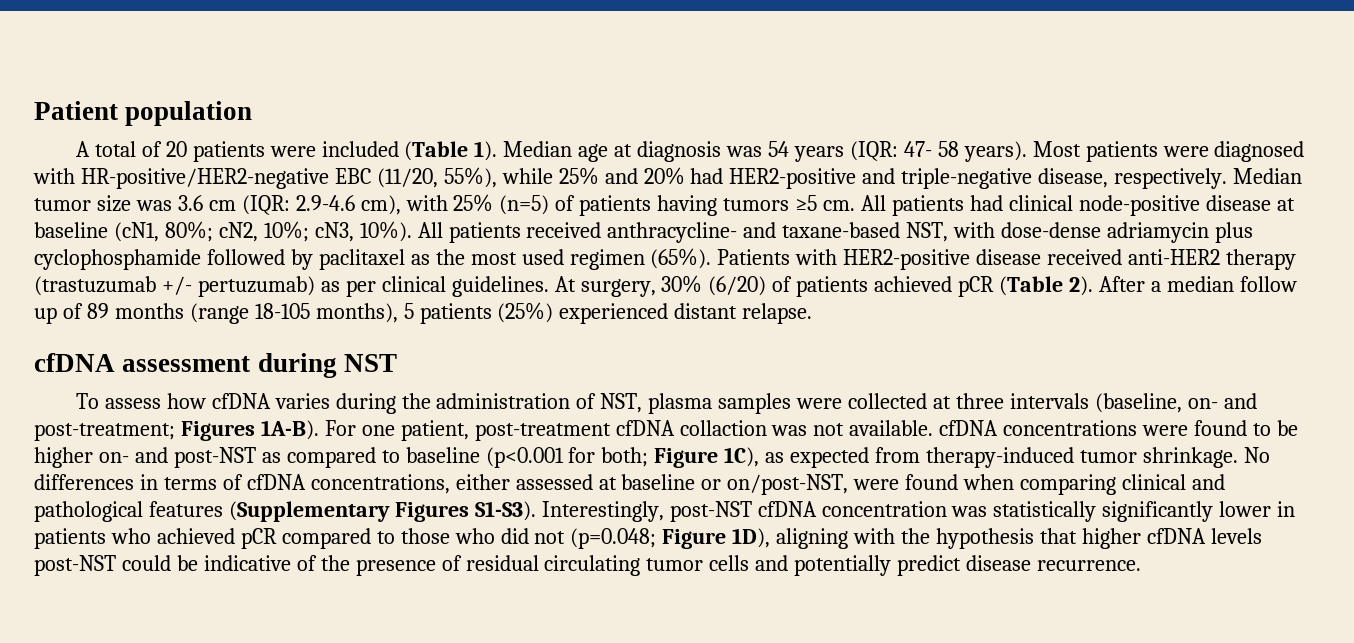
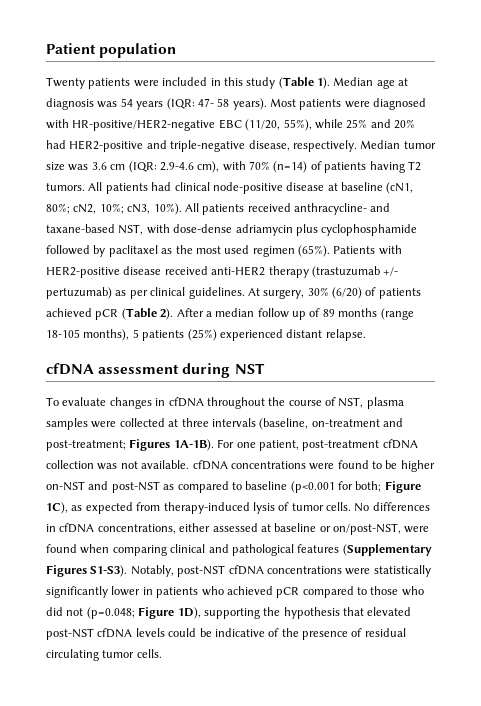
[75,141,399,162] A total of 20 patients were included -> [46,77,276,89] Twenty patients were included in this study
[453,194,550,215] 25% (n=5) -> [249,161,308,173] 70% (n=14)
[723,195,856,211] tumors ≥5 cm. -> [407,161,421,171] [46,183,85,191] T2 tumors.
[104,393,571,414] assess how cfDNA varies during the administration -> [62,397,322,409] evaluate changes in cfDNA throughout the course
[1187,398,1218,409] on- -> [311,419,380,427] on-treatment
[260,420,319,440] 1A-B). -> [173,439,214,451] 1A-1B).
[679,420,767,436] collaction -> [46,460,94,469] collection
[98,452,129,463] on- -> [46,481,85,491] on-NST
[1079,447,1238,468] tumor shrinkage. -> [252,502,351,514] lysis of tumor cells.
[163,474,243,490] terms of -> (56, 528) none
[541,501,988,522] Interestingly, post-NST cfDNA concentration was -> [130,565,371,577] Notably, post-NST cfDNA concentrations were
[776,528,896,549] aligning with -> [203,608,260,619] supporting
[1081,528,1141,549] higher -> [367,607,412,616] [46,628,94,640] elevated post-NST
[34,555,116,576] post-NST -> (165, 632) none
[709,555,1142,576] cells and potentially predict disease recurrence. -> [136,649,162,658] cells.

